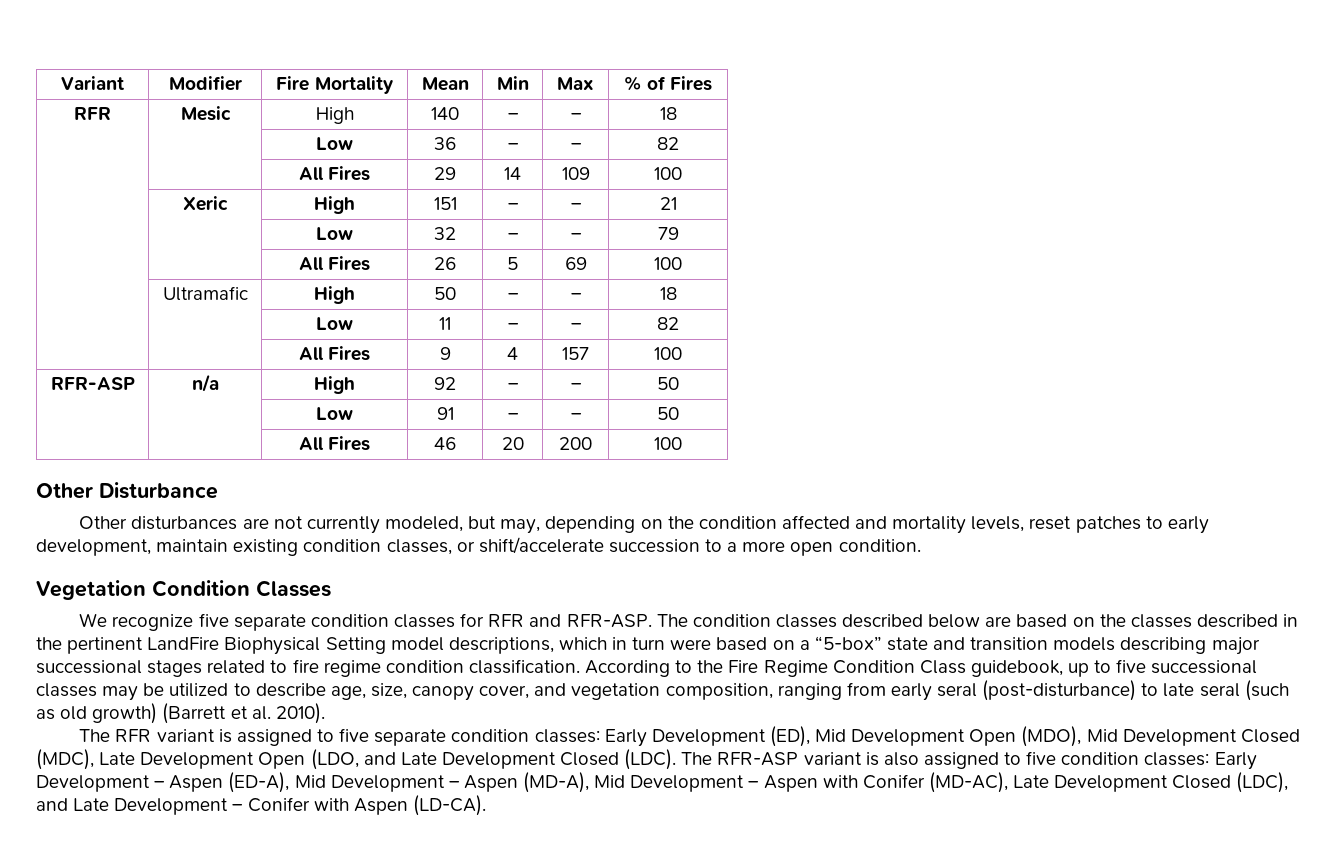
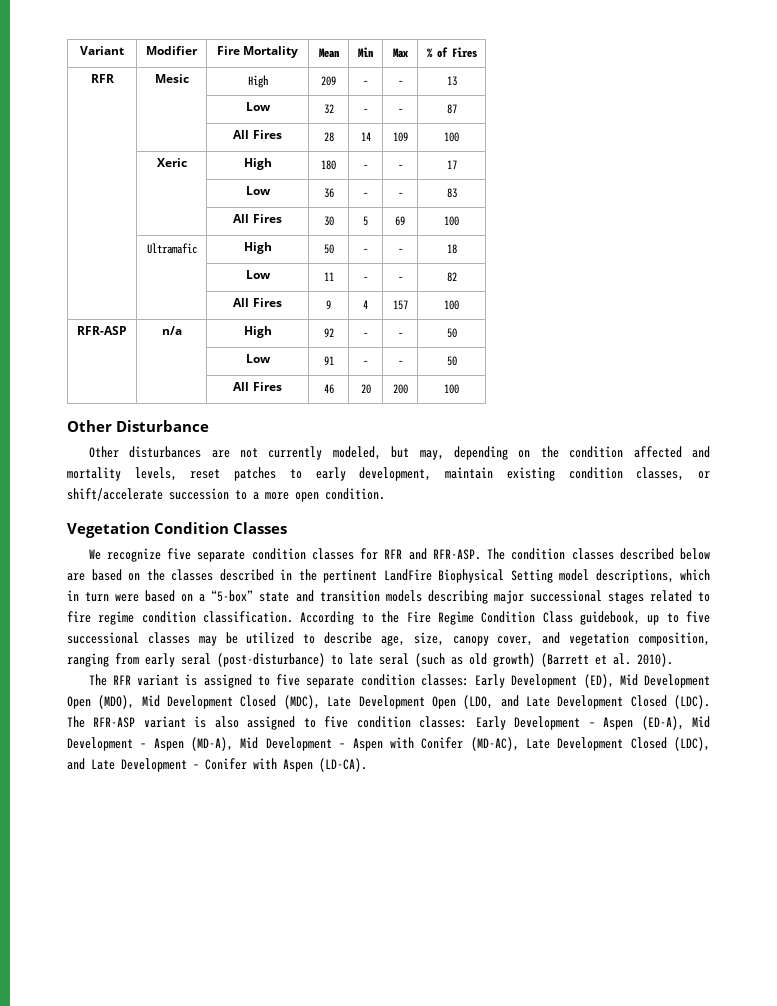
[430,107,459,120] [507,113,519,120] [570,113,582,120] [659,107,677,120] [315,137,353,150] [433,137,456,150] [507,143,519,150] [570,143,582,150] [657,137,679,150] [298,166,371,181] [433,167,456,180] 140 | – | – | 18 // | | Low | 36 | – | – | 82 // | | All Fires | 29 -> [321,76,336,86] [363,80,368,85] [397,80,403,85] [446,76,457,86] [245,102,271,111] [323,104,334,114] [363,108,368,113] [397,108,403,113] [446,104,457,114] [233,130,282,139] [323,132,334,142] 209 | – | – | 13 // | | Low | 32 | – | – | 87 // | | All Fires | 28
[433,197,457,210] [507,203,519,210] [570,203,582,210] [659,197,677,210] [315,227,353,240] [433,227,456,240] [507,233,519,240] [570,233,582,240] [657,227,679,240] [298,256,371,271] [433,257,456,270] 151 | – | – | 21 // | | Low | 32 | – | – | 79 // | | All Fires | 26 -> [321,160,336,170] [363,164,368,169] [397,164,403,169] [446,160,457,169] [245,186,271,195] [323,188,334,198] [363,192,368,197] [397,192,403,197] [446,188,457,198] [233,214,282,223] [323,216,334,226] 180 | – | – | 17 // | | Low | 36 | – | – | 83 // | | All Fires | 30

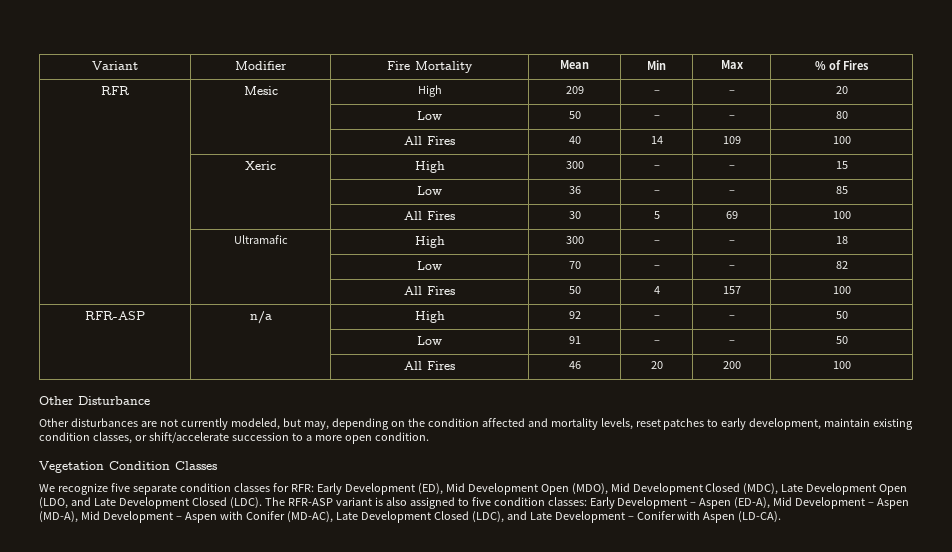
[446,76,457,86] [245,102,271,111] [323,104,334,114] [363,108,368,113] [397,108,403,113] [446,104,457,114] [233,130,282,139] [323,132,334,142] 13 // | | Low | 32 | – | – | 87 // | | All Fires | 28 -> [835,86,848,94] [417,111,442,120] [568,111,581,119] [653,115,660,119] [728,115,735,119] [835,111,848,119] [404,136,455,145] [568,136,581,144] 20 // | | Low | 50 | – | – | 80 // | | All Fires | 40
[321,160,336,170] [363,164,368,169] [397,164,403,169] [446,160,457,169] 180 | – | – | 17 -> [565,161,584,169] [653,165,660,169] [728,165,735,169] [835,161,848,169] 300 | – | – | 15
[446,188,457,198] 83 -> [835,186,848,194] 85
[323,244,334,254] 50 -> [565,236,584,244] 300
[323,272,334,281] 11 -> [568,261,581,269] 70
[326,300,331,309] 9 -> [568,286,581,294] 50
[384,548,710,560] [67,569,710,583] [67,590,710,604] [67,611,710,625] [67,632,710,646] [67,653,673,667] [88,674,469,688] RFR and RFR-ASP. The condition classes described below are based on the classes described in the pertinent LandFire Biophysical Setting model descriptions, which in turn were based on a “5-box” state and transition models describing major successional stages related to fire regime condition classification. According to the Fire Regime Condition Class guidebook, up to five successional classes may be utilized to describe age, size, canopy cover, and vegetation composition, ranging from early seral (post-disturbance) to late seral (such as old growth) (Barrett et al. 2010). // The RFR variant is assigned to five separate condition classes: -> [290,484,314,492] RFR:

